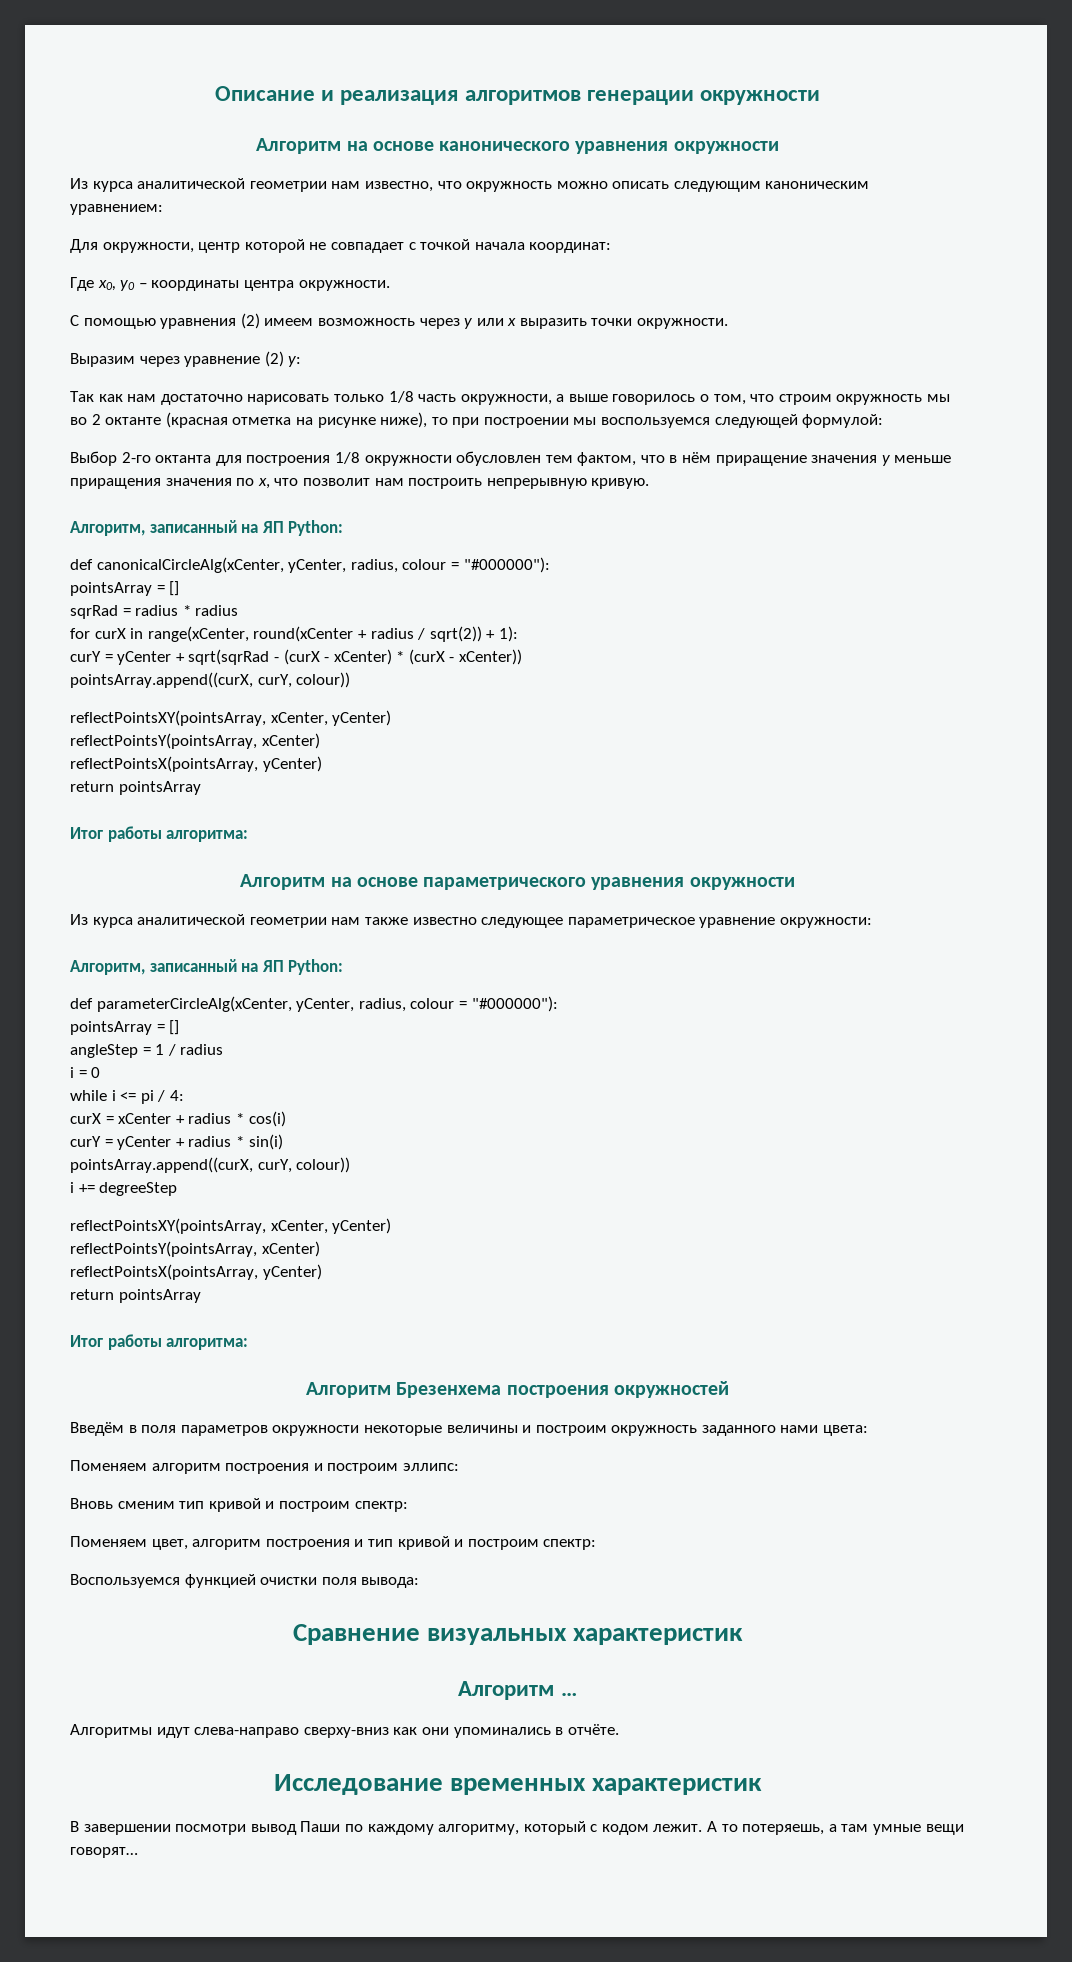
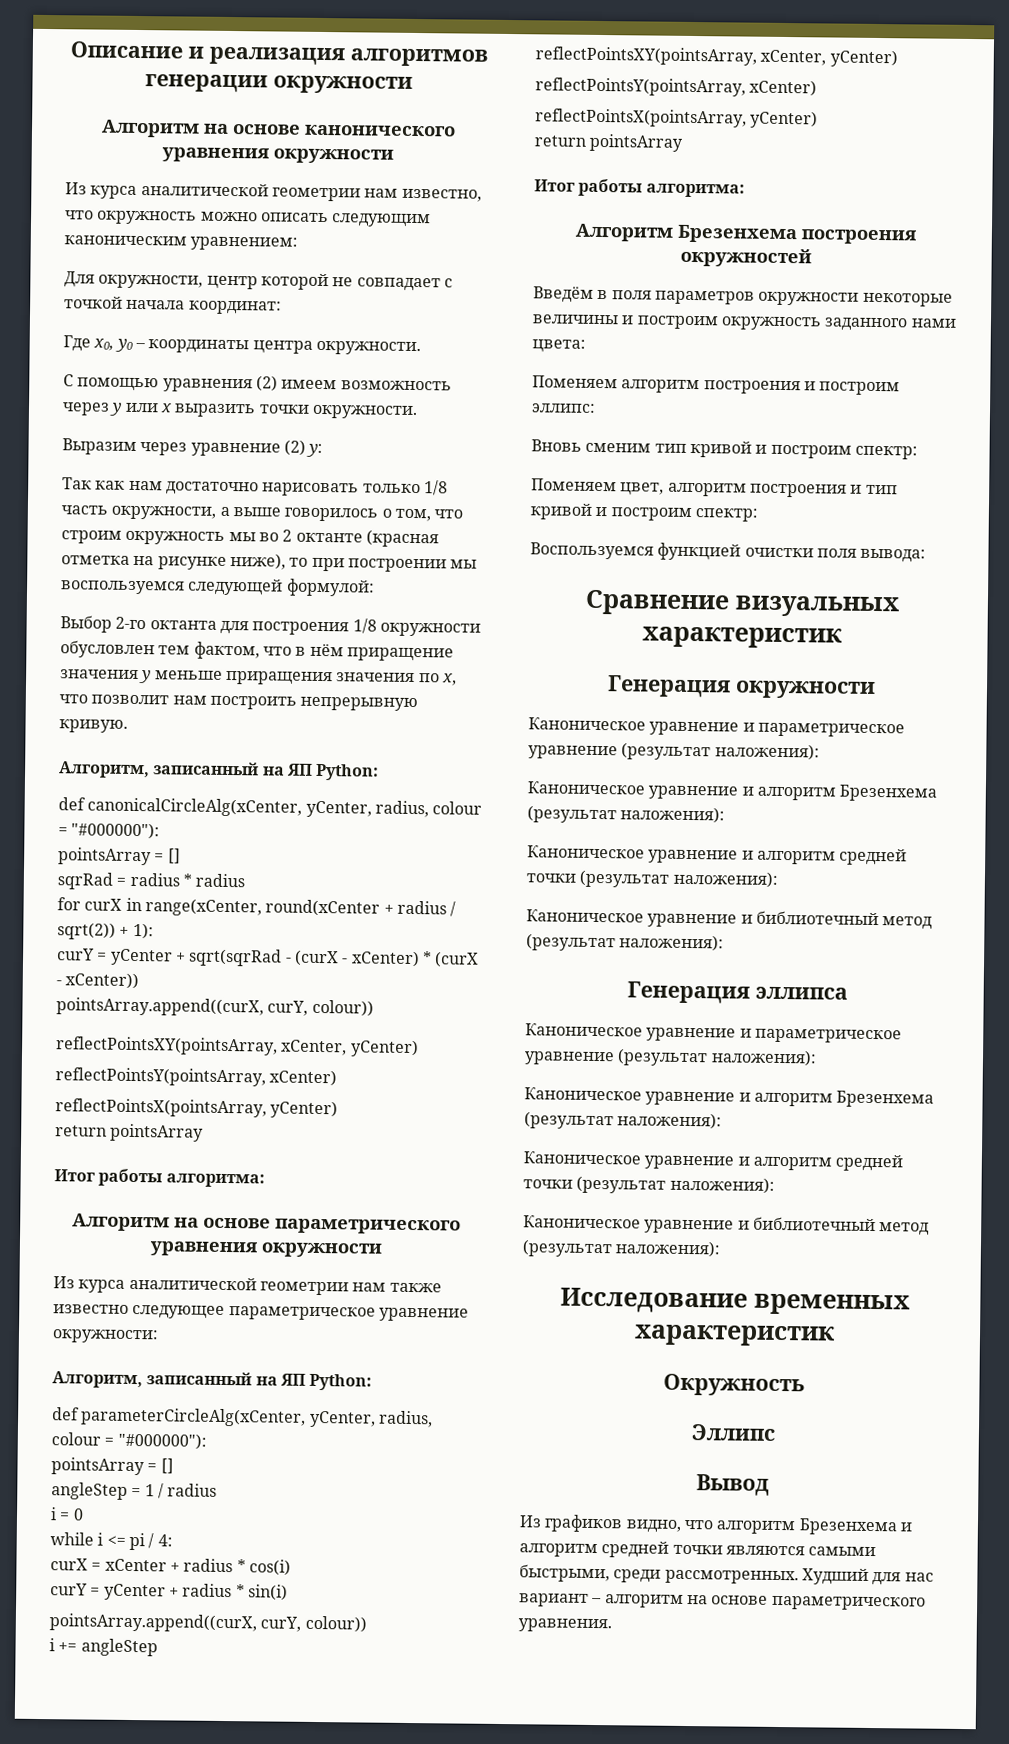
[99,1182,178,1196] degreeStep -> [80,1638,158,1657] angleStep
[458,1681,577,1700] [70,1724,619,1738] [273,1774,763,1795] [70,1821,964,1835] [70,1847,138,1858] Алгоритм … // Алгоритмы идут слева-направо сверху-вниз как они упоминались в отчёте. // Исследование временных характеристик // В завершении посмотри вывод Паши по каждому алгоритму, который с кодом лежит. А то потеряешь, а там умные вещи говорят… -> [606,675,876,699] [528,717,905,738] [528,742,820,761] [527,781,938,802] [527,805,726,824] [527,845,908,866] [526,869,779,888] [526,909,933,930] [526,933,725,952] [627,981,848,1004] [525,1023,902,1044] [524,1048,817,1067] [524,1087,935,1108] [524,1111,723,1130] [523,1151,904,1172] [523,1175,775,1194] [523,1215,930,1236] [522,1239,722,1258] [559,1287,910,1316] [633,1324,836,1347] [662,1373,805,1397] [690,1424,776,1441] [696,1474,769,1496] [519,1514,912,1536] [519,1541,877,1558] [519,1564,934,1586] [519,1593,926,1611] [518,1618,612,1633] Генерация окружности // Каноническое уравнение и параметрическое уравнение (результат наложения): // Каноническое уравнение и алгоритм Брезенхема (результат наложения): // Каноническое уравнение и алгоритм средней точки (результат наложения): // Каноническое уравнение и библиотечный метод (результат наложения): // Генерация эллипса // Каноническое уравнение и параметрическое уравнение (результат наложения): // Каноническое уравнение и алгоритм Брезенхема (результат наложения): // Каноническое уравнение и алгоритм средней точки (результат наложения): // Каноническое уравнение и библиотечный метод (результат наложения): // Исследование временных характеристик // Окружность // Эллипс // Вывод // Из графиков видно, что алгоритм Брезенхема и алгоритм средней точки являются самыми быстрыми, среди рассмотренных. Худший для нас вариант – алгоритм на основе параметрического уравнения.

